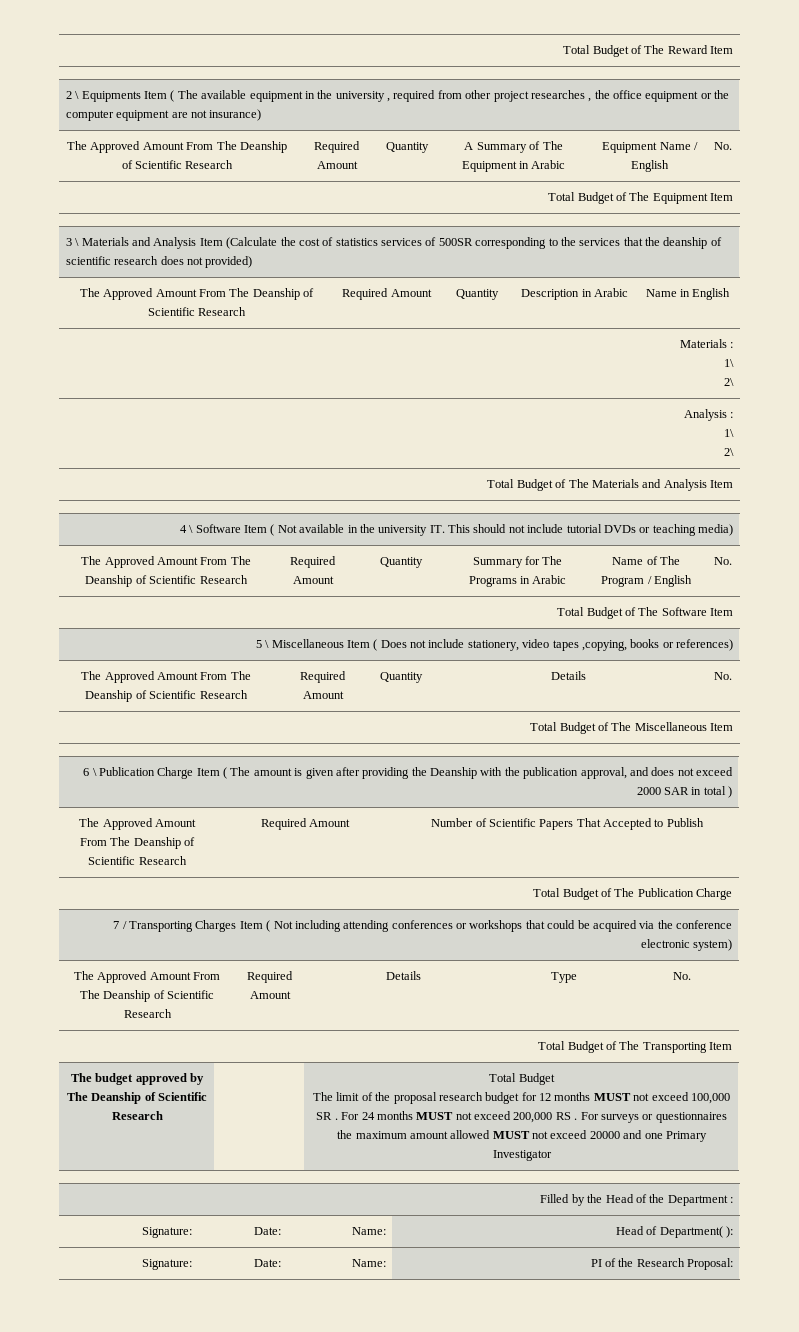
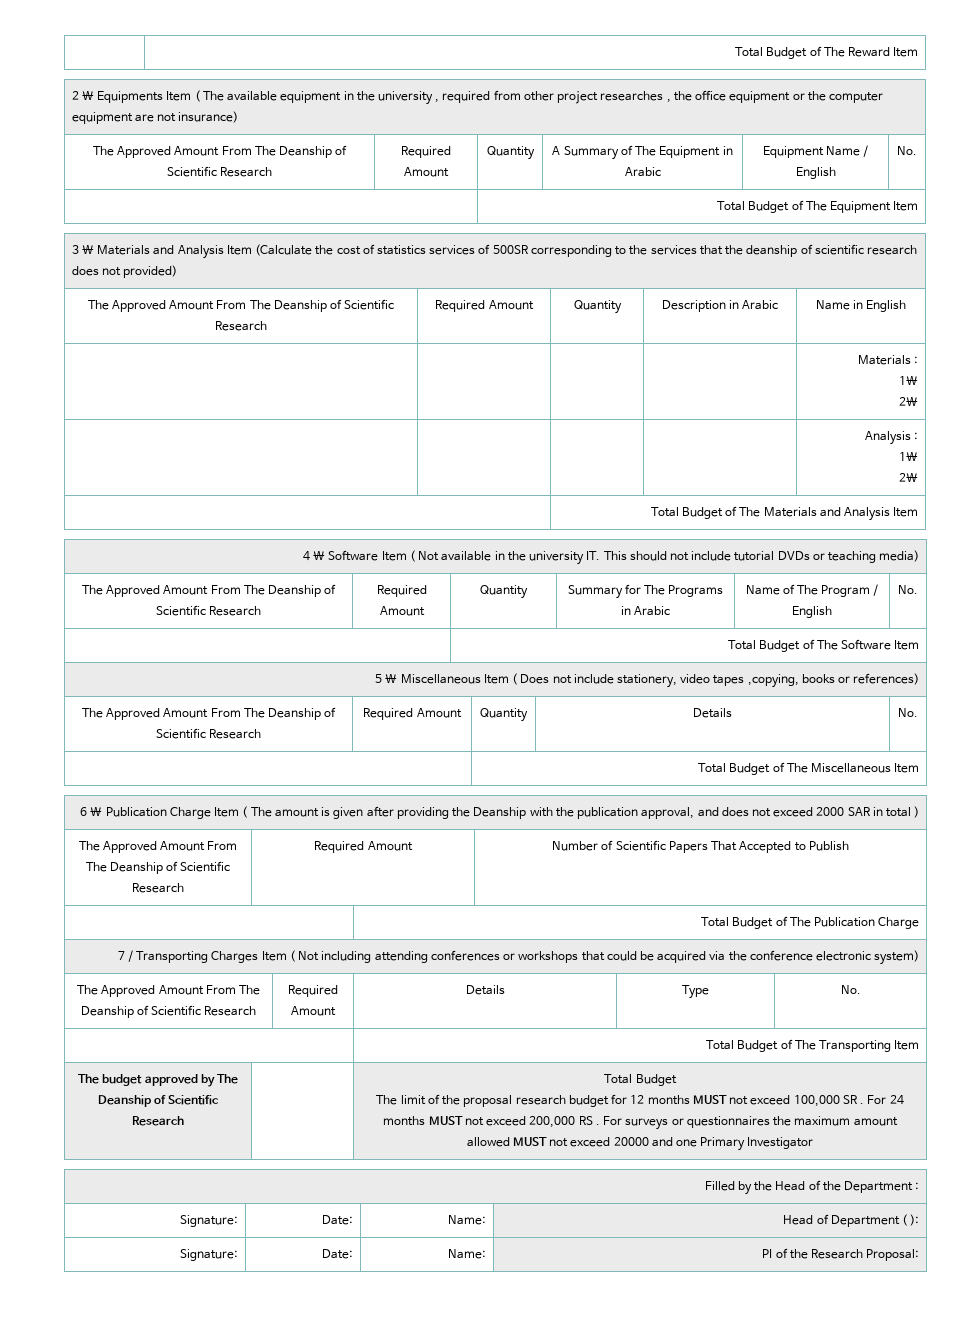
[659,1226,723,1238] Department( -> [830,1214,908,1227] Department (

